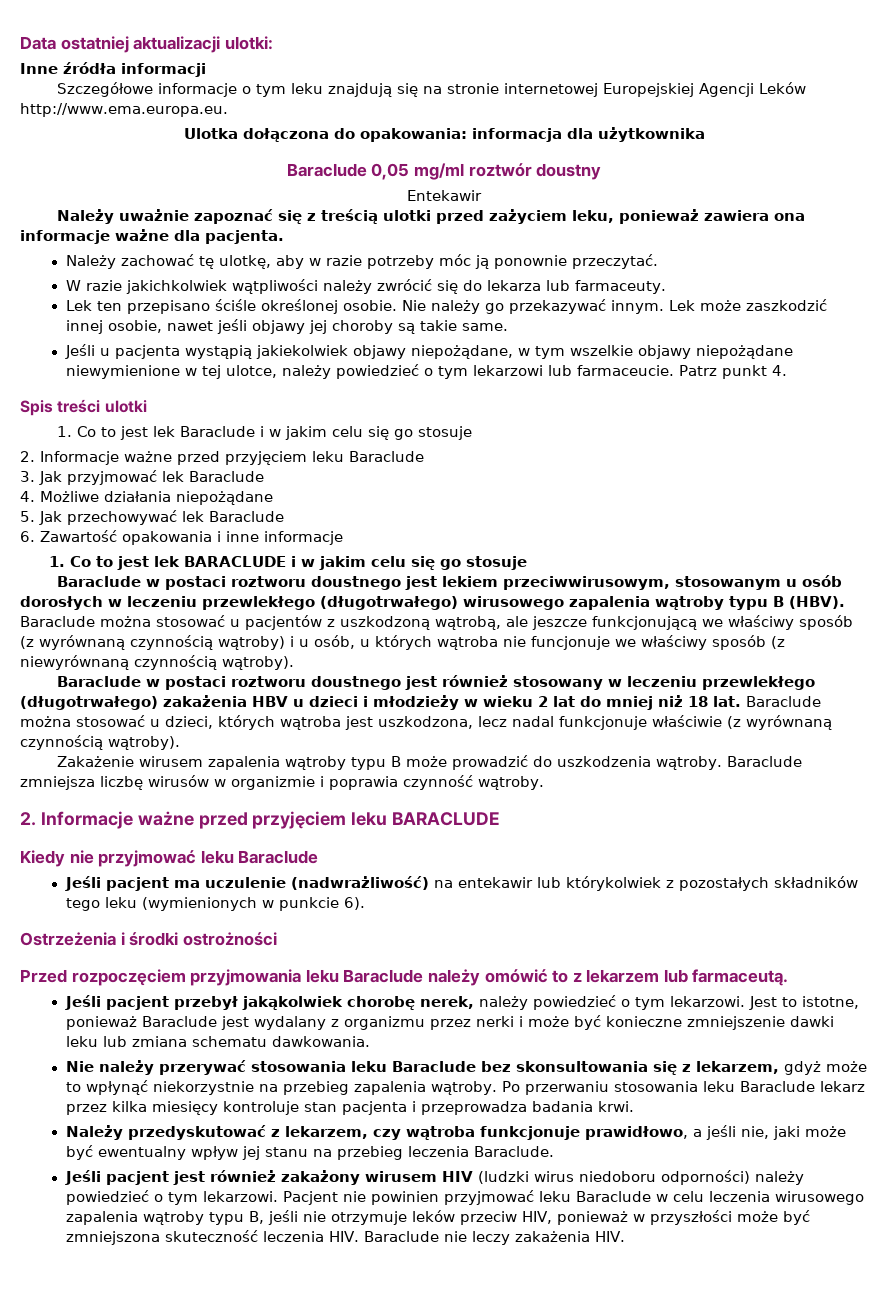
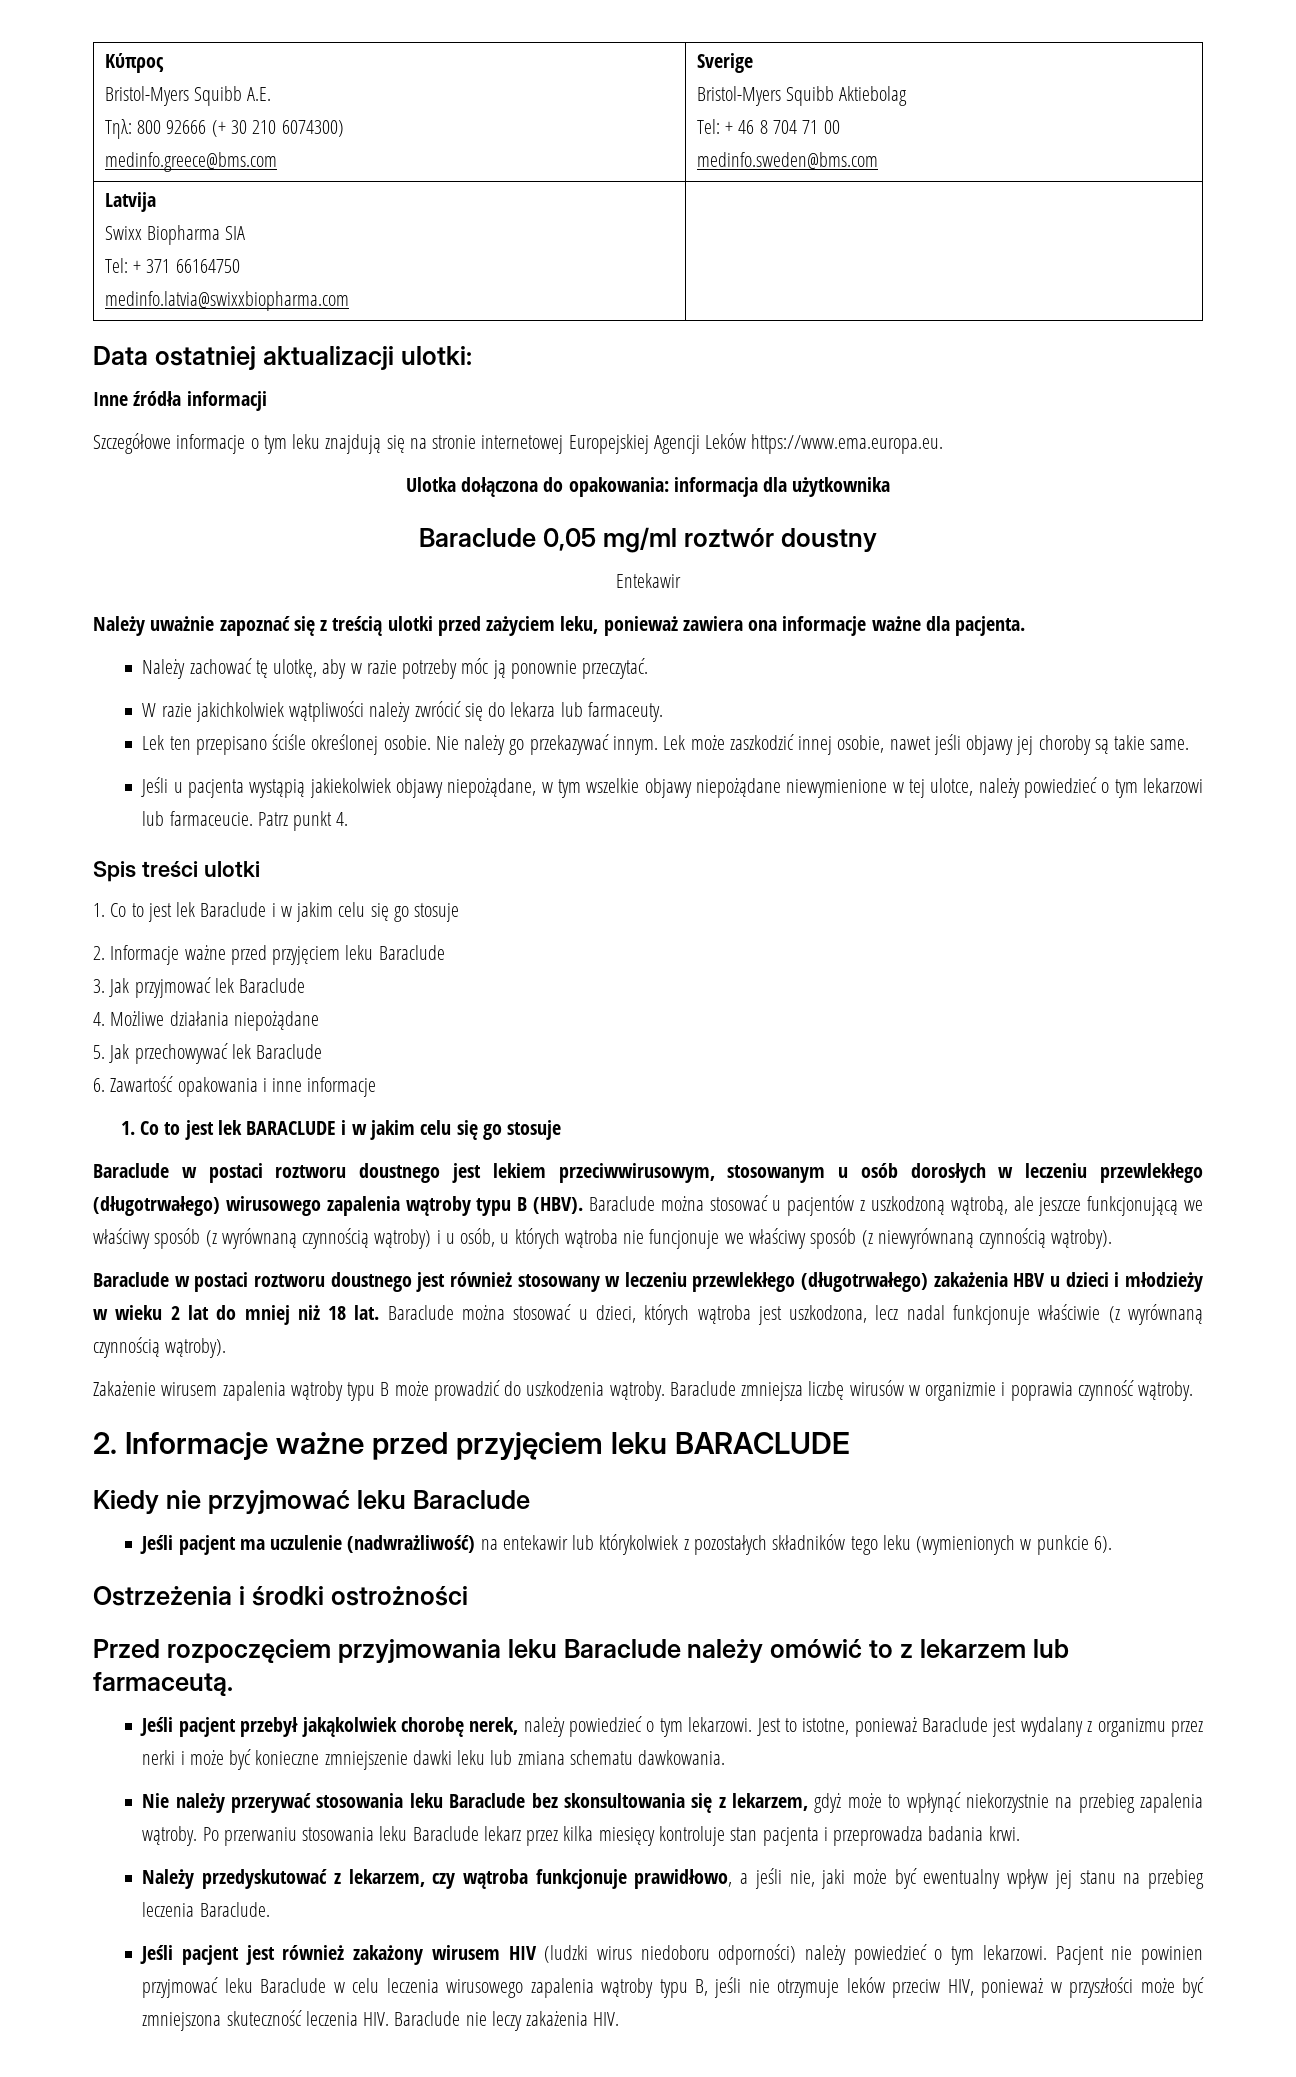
(20, 43) none -> [104,53,164,73] [104,86,272,106] [104,119,344,139] [104,152,277,172] [696,53,753,73] [696,86,908,106] [696,119,840,134] [696,152,878,169] [104,192,156,212] [104,225,246,245] [104,258,240,273] [104,291,349,311] Κύπρος // Bristol-Myers Squibb A.E. // Τηλ: 800 92666 (+ 30 210 6074300) // medinfo.greece@bms.com | Sverige // Bristol-Myers Squibb Aktiebolag // Tel: + 46 8 704 71 00 // medinfo.sweden@bms.com // Latvija // Swixx Biopharma SIA // Tel: + 371 66164750 // medinfo.latvia@swixxbiopharma.com | //
[20,103,228,117] http://www.ema.europa.eu. -> [751,434,944,454] https://www.ema.europa.eu.

